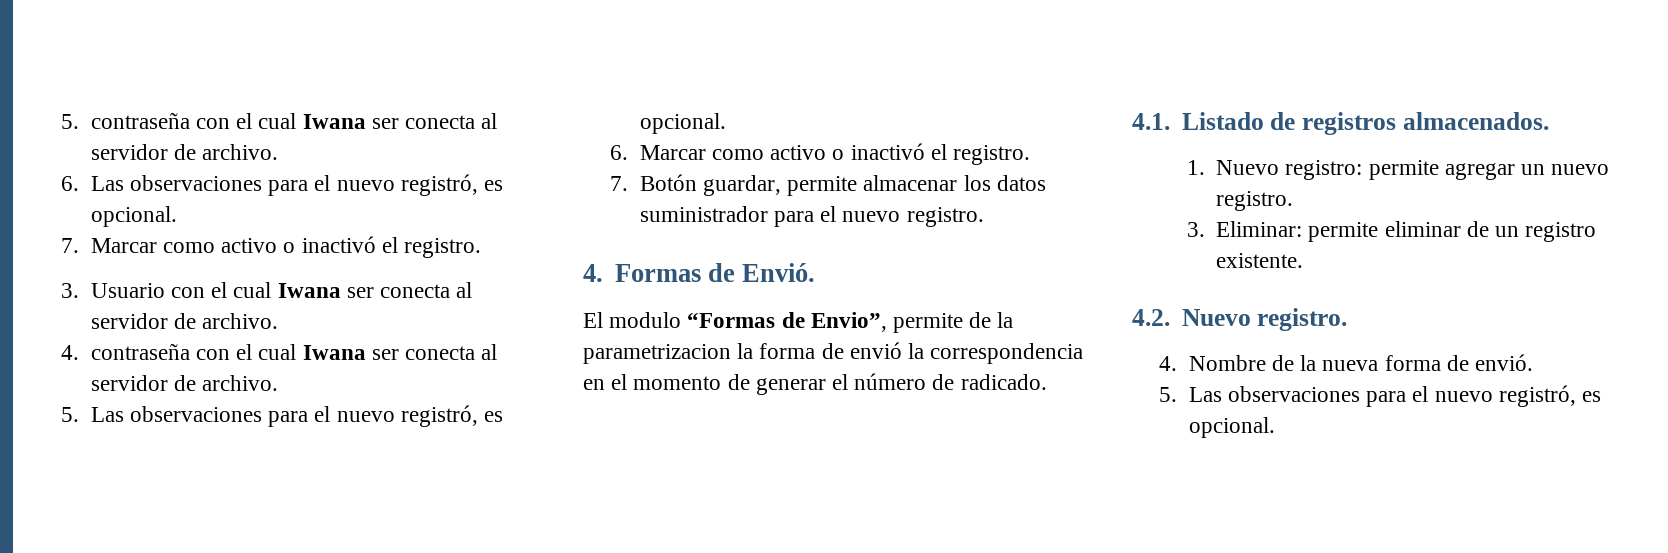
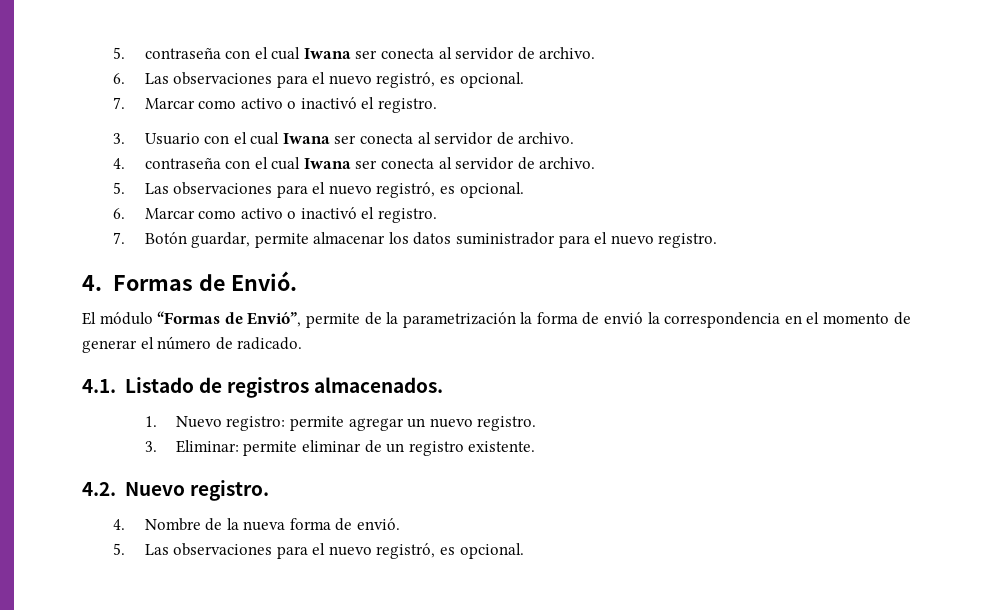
[609,312,682,328] modulo -> [99,312,153,325] módulo
[810,312,887,332] Envio”, -> [247,312,302,327] Envió”,
[583,344,731,364] parametrizacion -> [402,312,516,328] parametrización

